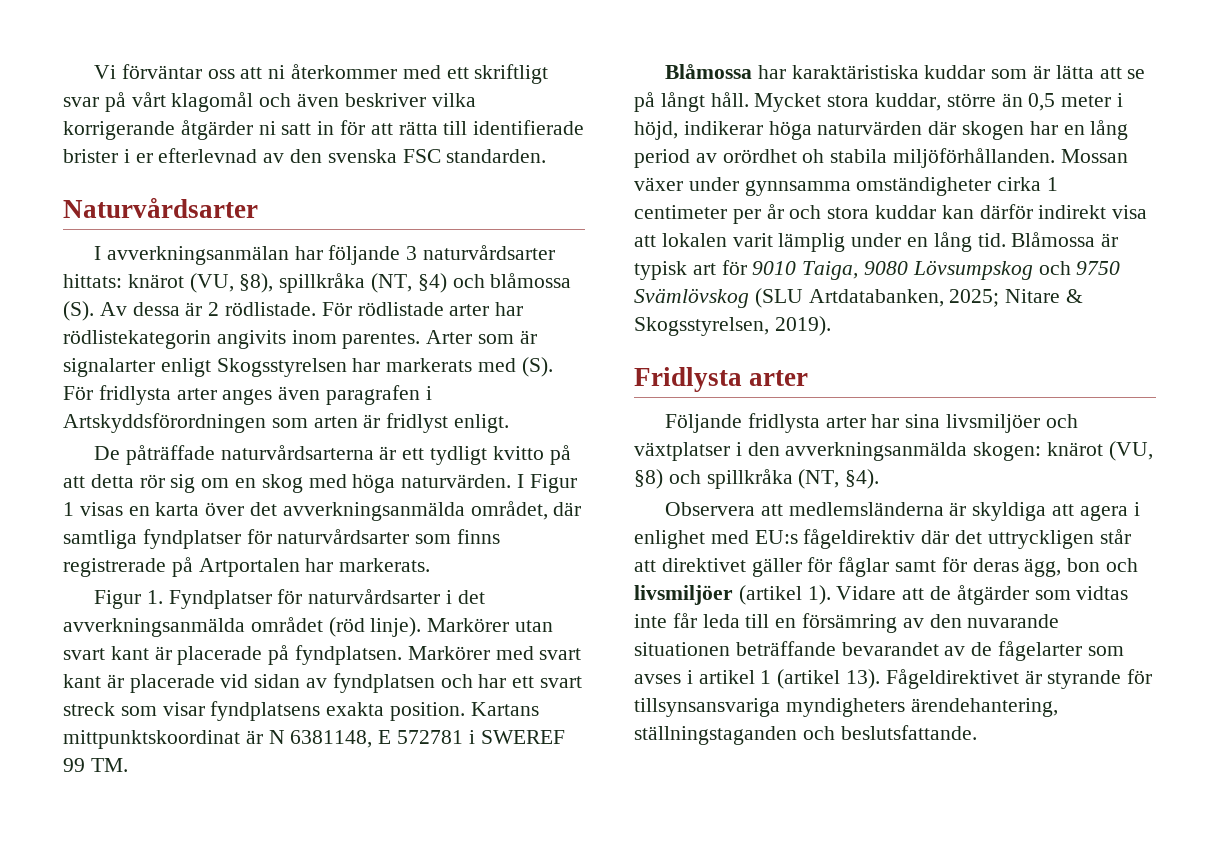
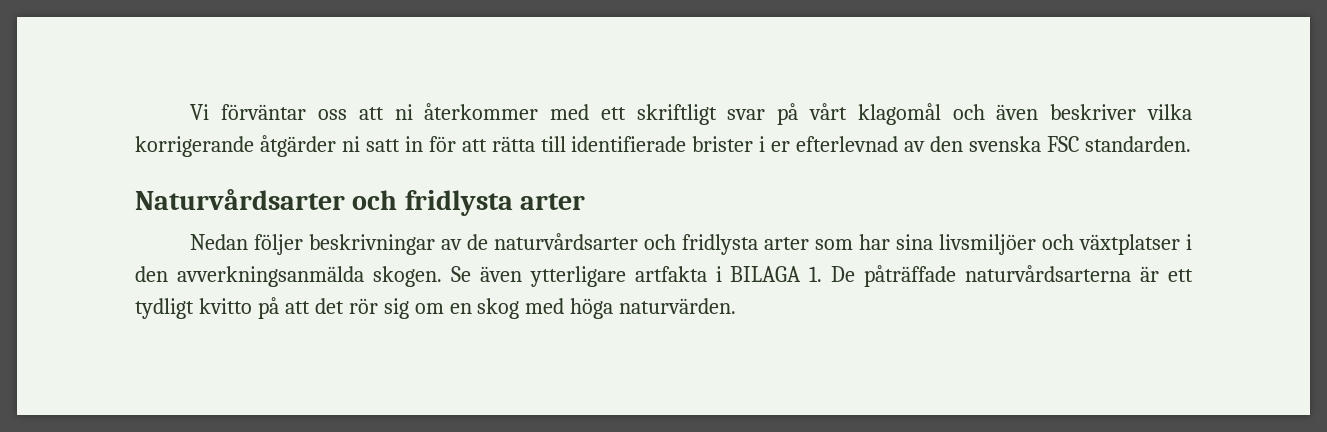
[93,245,555,265] [63,273,572,293] [63,301,524,321] [63,330,537,349] [63,357,553,377] [63,385,432,405] [63,413,510,433] // I avverkningsanmälan har följande 3 naturvårdsarter hittats: knärot (VU, §8), spillkråka (NT, §4) och blåmossa (S). Av dessa är 2 rödlistade. För rödlistade arter har rödlistekategorin angivits inom parentes. Arter som är signalarter enligt Skogsstyrelsen har markerats med (S). För fridlysta arter anges även paragrafen i Artskyddsförordningen som arten är fridlyst enligt. // -> [352,190,586,216] [190,233,1192,255] [135,266,823,287] och fridlysta arter // Nedan följer beskrivningar av de naturvårdsarter och fridlysta arter som har sina livsmiljöer och växtplatser i den avverkningsanmälda skogen. Se även ytterligare artfakta i BILAGA 1.
[90,474,134,488] detta -> [314,298,344,314] det
[517,474,577,493] [63,501,582,521] [63,529,501,549] [63,557,431,577] [93,589,485,609] [63,617,554,637] [63,645,582,665] [63,673,583,693] [63,701,539,721] [63,730,565,749] [63,758,128,772] [664,64,1146,79] [634,92,1124,112] [634,120,1129,140] [634,148,1128,168] [634,177,1059,196] [634,204,1148,224] [634,232,1119,252] [634,260,1121,280] [634,288,1084,308] [634,316,831,336] [634,367,809,392] [664,413,1078,433] [634,441,1153,461] [634,469,880,489] [664,502,1140,521] [634,529,1131,549] [634,557,1139,577] [634,585,1129,605] [634,613,1060,633] [634,641,1124,661] [634,669,1153,689] [634,698,1058,717] [634,725,977,745] I Figur 1 visas en karta över det avverkningsanmälda området, där samtliga fyndplatser för naturvårdsarter som finns registrerade på Artportalen har markerats. // Figur 1. Fyndplatser för naturvårdsarter i det avverkningsanmälda området (röd linje). Markörer utan svart kant är placerade på fyndplatsen. Markörer med svart kant är placerade vid sidan av fyndplatsen och har ett svart streck som visar fyndplatsens exakta position. Kartans mittpunktskoordinat är N 6381148, E 572781 i SWEREF 99 TM. // Blåmossa har karaktäristiska kuddar som är lätta att se på långt håll. Mycket stora kuddar, större än 0,5 meter i höjd, indikerar höga naturvärden där skogen har en lång period av orördhet oh stabila miljöförhållanden. Mossan växer under gynnsamma omständigheter cirka 1 centimeter per år och stora kuddar kan därför indirekt visa att lokalen varit lämplig under en lång tid. Blåmossa är typisk art för 9010 Taiga, 9080 Lövsumpskog och 9750 Svämlövskog (SLU Artdatabanken, 2025; Nitare & Skogsstyrelsen, 2019). // Fridlysta arter // Följande fridlysta arter har sina livsmiljöer och växtplatser i den avverkningsanmälda skogen: knärot (VU, §8) och spillkråka (NT, §4). // Observera att medlemsländerna är skyldiga att agera i enlighet med EU:s fågeldirektiv där det uttryckligen står att direktivet gäller för fåglar samt för deras ägg, bon och livsmiljöer (artikel 1). Vidare att de åtgärder som vidtas inte får leda till en försämring av den nuvarande situationen beträffande bevarandet av de fågelarter som avses i artikel 1 (artikel 13). Fågeldirektivet är styrande för tillsynsansvariga myndigheters ärendehantering, ställningstaganden och beslutsfattande. -> (737, 306) none

